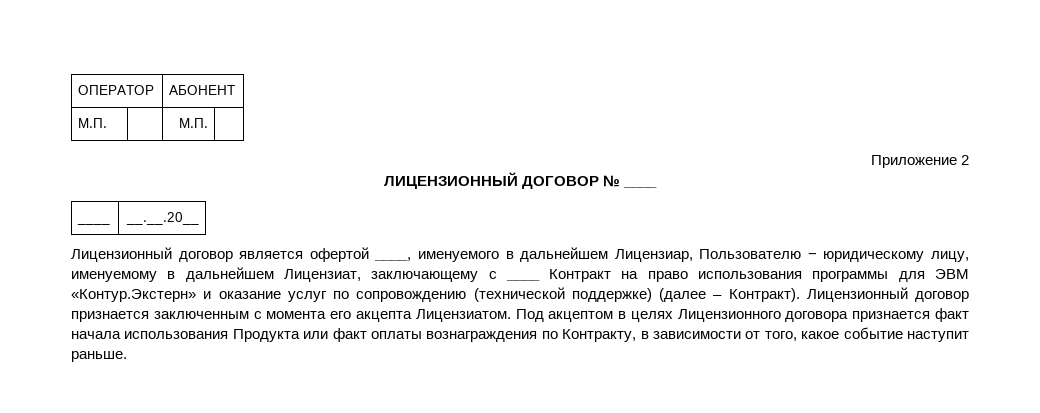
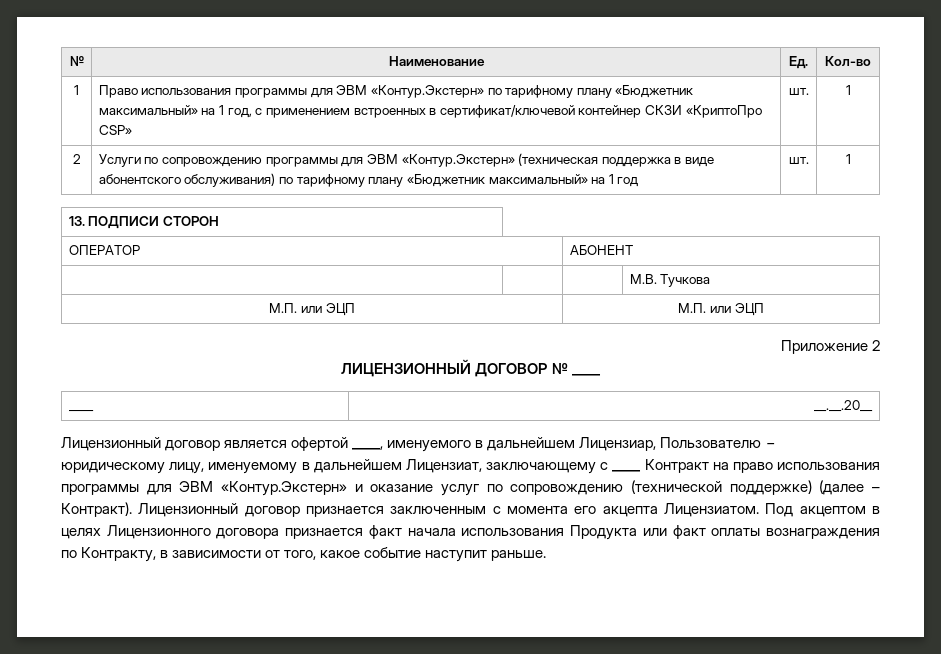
(78, 90) none -> [69,56,84,66] [388,56,485,66] [789,56,808,69] [825,56,871,66] [74,85,79,95] [98,85,694,98] [98,105,762,118] [98,125,132,135] [788,88,809,95] [845,85,851,95] [72,154,81,164] [98,153,715,167] [98,173,639,187] [788,157,809,164] [845,154,851,164] [68,216,219,229] № | Наименование | Ед. | Кол-во // 1 | Право использования программы для ЭВМ «Контур.Экстерн» по тарифному плану «Бюджетник максимальный» на 1 год, с применением встроенных в сертификат/ключевой контейнер СКЗИ «КриптоПро CSP» | шт. | 1 // 2 | Услуги по сопровождению программы для ЭВМ «Контур.Экстерн» (техническая поддержка в виде абонентского обслуживания) по тарифному плану «Бюджетник максимальный» на 1 год | шт. | 1 // 13. ПОДПИСИ СТОРОН //
[78,118,108,128] [178,118,208,128] М.П. | | М.П. | -> [629,274,711,287] [269,303,355,316] [678,303,764,316] | | | М.В. Тучкова // М.П. или ЭЦП | М.П. или ЭЦП

